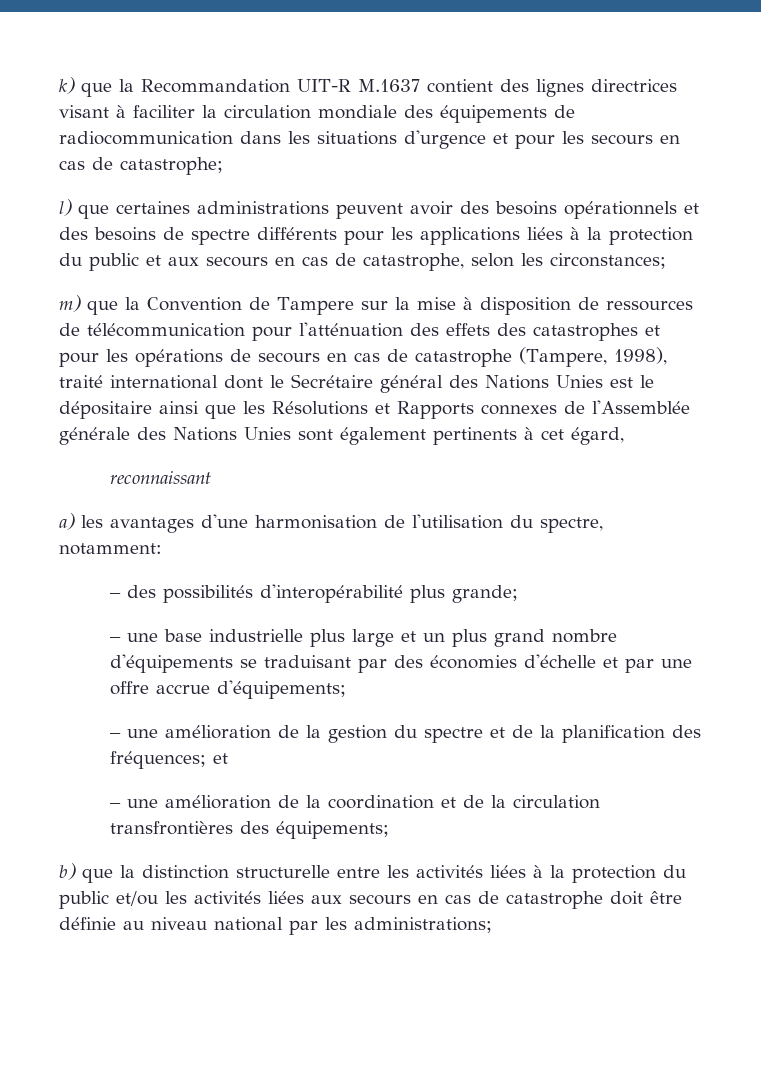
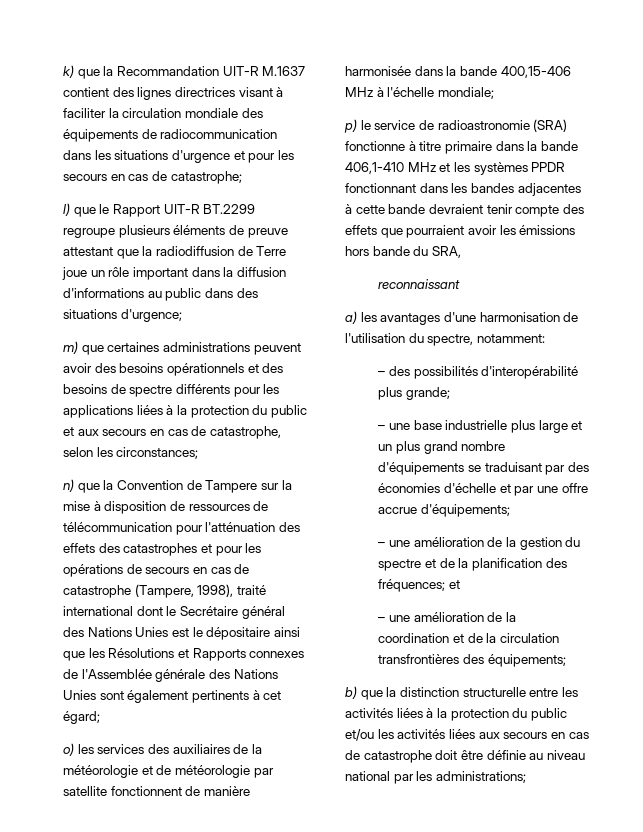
(109, 211) none -> [99,204,256,217] [63,225,288,238] [63,246,287,259] [62,267,286,280] [63,288,258,301] [63,309,182,322] [63,341,104,355] le Rapport UIT-R BT.2299 regroupe plusieurs éléments de preuve attestant que la radiodiffusion de Terre joue un rôle important dans la diffusion d'informations au public dans des situations d'urgence; // m) que
[59,295,81,312] m) -> [63,479,74,492] n)
[571,427,624,445] égard, -> [63,711,100,724] [63,743,262,756] [63,765,274,778] [63,786,250,796] [345,66,571,78] [345,87,494,99] [344,119,568,133] [345,141,578,154] [345,162,566,175] [345,183,581,196] [345,204,584,217] [345,225,576,238] [345,246,461,258] égard; // o) les services des auxiliaires de la météorologie et de météorologie par satellite fonctionnent de manière harmonisée dans la bande 400,15-406 MHz à l'échelle mondiale; // p) le service de radioastronomie (SRA) fonctionne à titre primaire dans la bande 406,1-410 MHz et les systèmes PPDR fonctionnant dans les bandes adjacentes à cette bande devraient tenir compte des effets que pourraient avoir les émissions hors bande du SRA,

